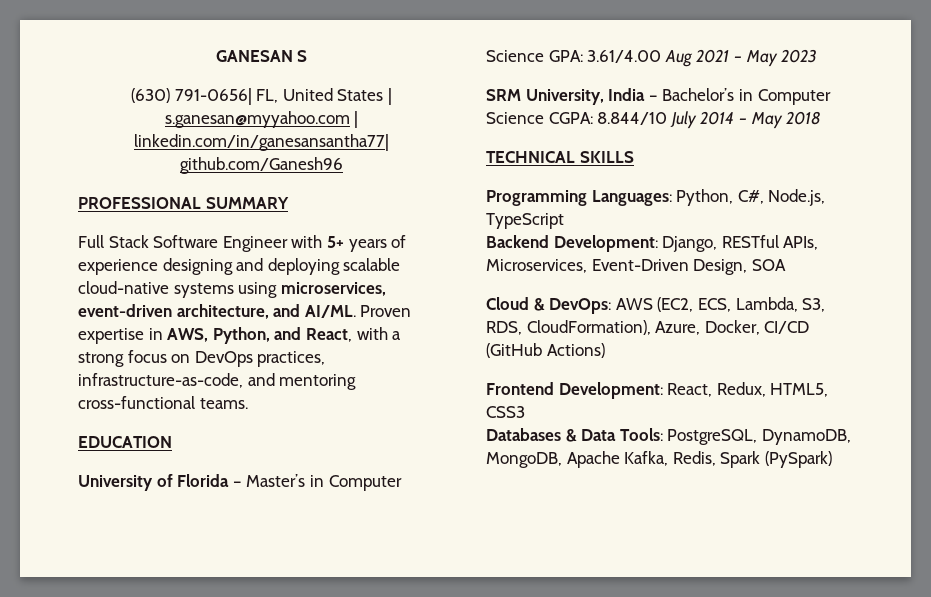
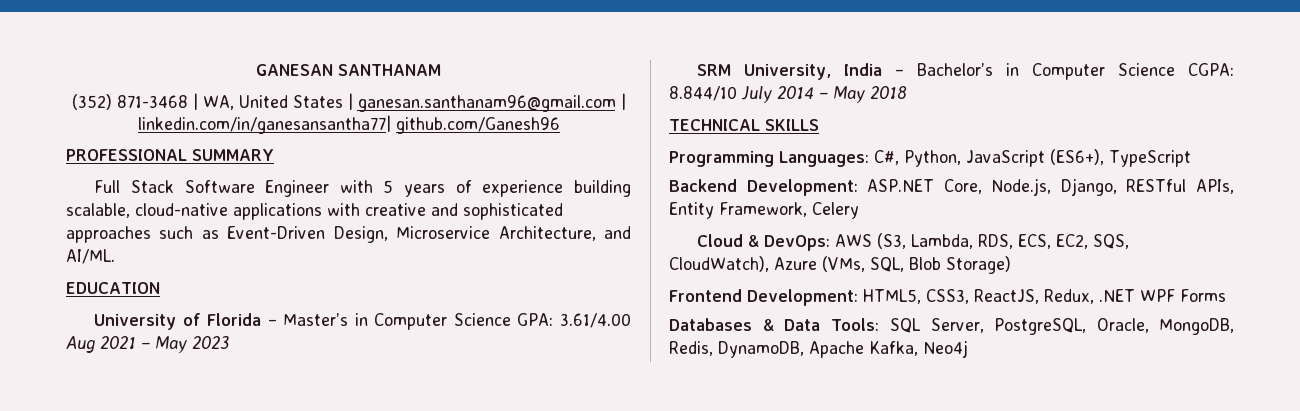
[297,50,308,62] [131,88,279,105] S // (630) 791-0656| FL, -> [338,64,441,76] [71,93,234,110] SANTHANAM // (352) 871-3468 | WA,
[164,111,350,128] s.ganesan@myyahoo.com -> [357,95,616,112] ganesan.santhanam96@gmail.com
[326,236,344,248] 5+ -> [383,180,394,193] 5
[162,258,401,275] [78,281,386,298] [78,304,412,319] [78,327,402,344] [78,350,326,367] [78,373,357,390] [78,396,248,409] designing and deploying scalable cloud-native systems using microservices, event-driven architecture, and AI/ML. Proven expertise in AWS, Python, and React, with a strong focus on DevOps practices, infrastructure-as-code, and mentoring cross-functional teams. -> [573,180,631,197] [66,203,563,220] [66,226,632,243] [66,249,115,264] building scalable, cloud-native applications with creative and sophisticated approaches such as Event-Driven Design, Microservice Architecture, and AI/ML.
[676,189,826,206] Python, C#, Node.js, -> [874,149,1104,167] C#, Python, JavaScript (ES6+),
[662,235,819,252] [486,259,786,275] [486,297,826,314] [486,320,810,335] [486,343,605,358] [486,382,829,399] [486,406,525,418] [486,428,851,445] [486,451,832,468] Django, RESTful APIs, Microservices, Event-Driven Design, SOA // Cloud & DevOps: AWS (EC2, ECS, Lambda, S3, RDS, CloudFormation), Azure, Docker, CI/CD (GitHub Actions) // Frontend Development: React, Redux, HTML5, CSS3 // Databases & Data Tools: PostgreSQL, DynamoDB, MongoDB, Apache Kafka, Redis, Spark (PySpark) -> [867,178,1234,196] [669,202,859,219] [697,233,1130,251] [669,256,1011,274] [669,289,1226,306] [669,318,1234,335] [669,340,968,358] ASP.NET Core, Node.js, Django, RESTful APIs, Entity Framework, Celery // Cloud & DevOps: AWS (S3, Lambda, RDS, ECS, EC2, SQS, CloudWatch), Azure (VMs, SQL, Blob Storage) // Frontend Development: HTML5, CSS3, ReactJS, Redux, .NET WPF Forms // Databases & Data Tools: SQL Server, PostgreSQL, Oracle, MongoDB, Redis, DynamoDB, Apache Kafka, Neo4j

